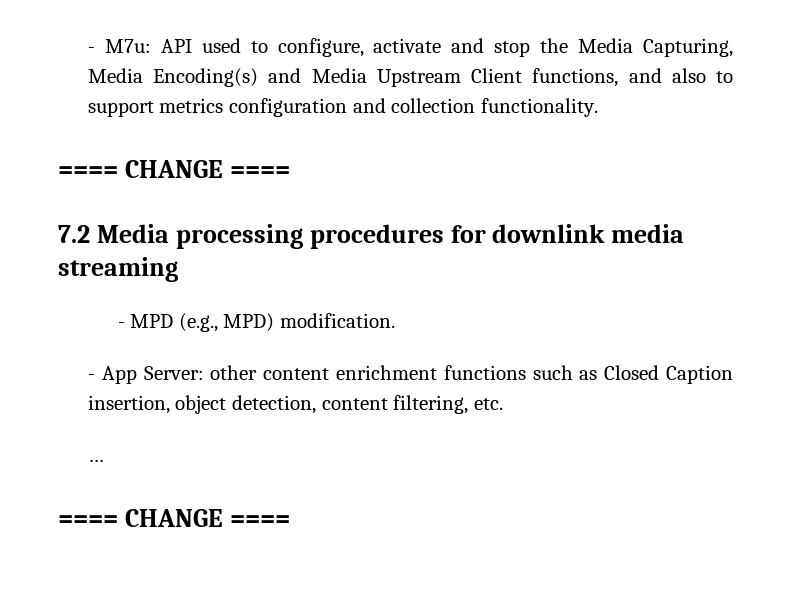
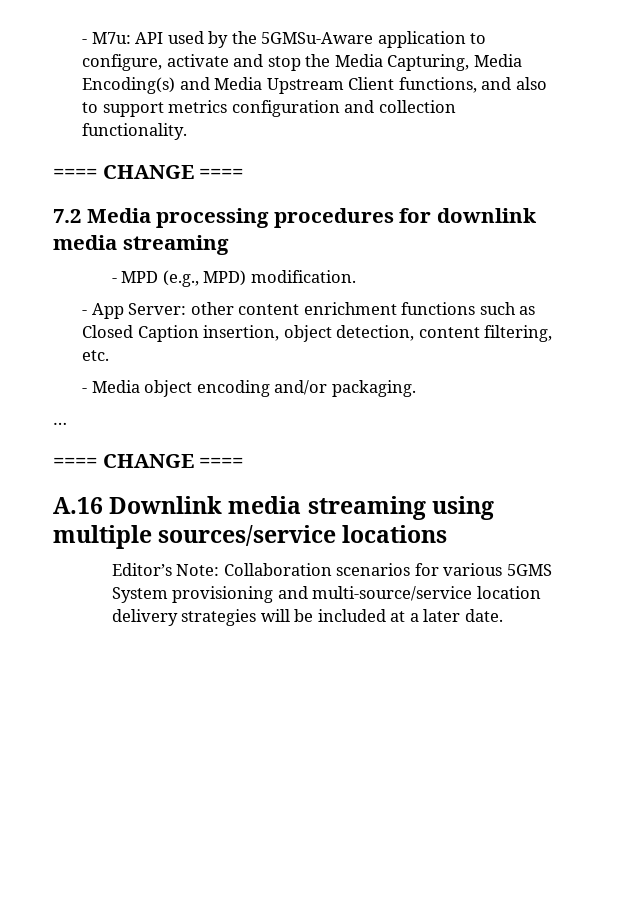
(241, 45) none -> [208,31,466,48] by the 5GMSu-Aware application
[87,459,104,462] [58,509,290,527] … // ==== CHANGE ==== -> [82,380,416,397] [53,422,67,425] [53,454,244,468] [53,496,494,520] [53,525,448,549] [111,563,552,576] [111,586,541,603] [111,609,503,626] - Media object encoding and/or packaging. // … // ==== CHANGE ==== // A.16 Downlink media streaming using multiple sources/service locations // Editor’s Note: Collaboration scenarios for various 5GMS System provisioning and multi-source/service location delivery strategies will be included at a later date.

